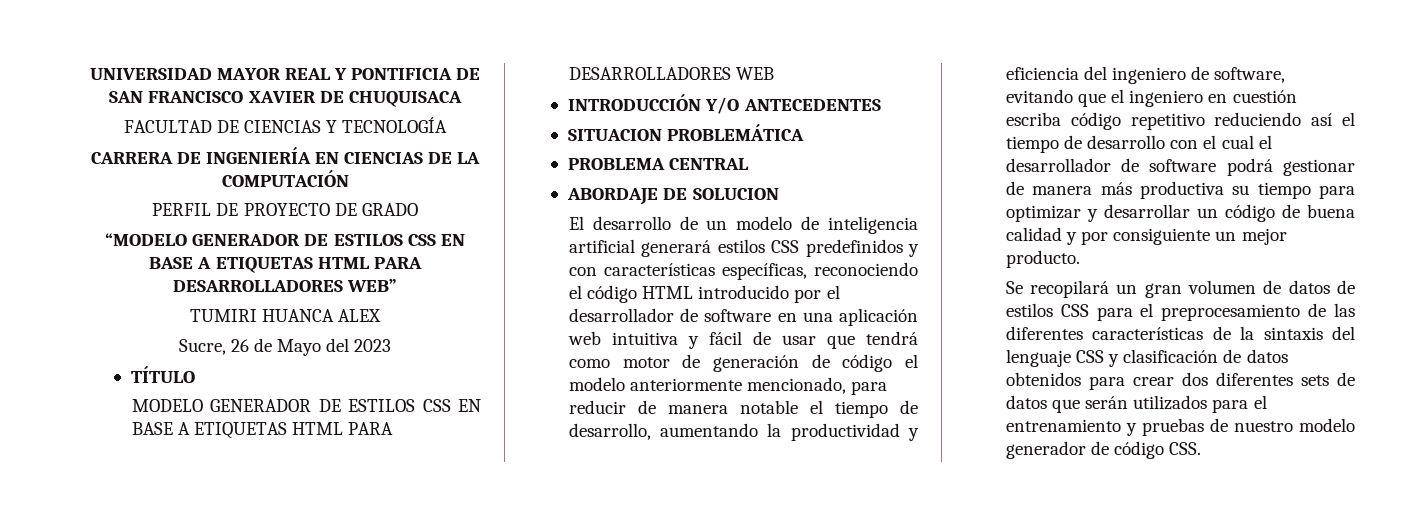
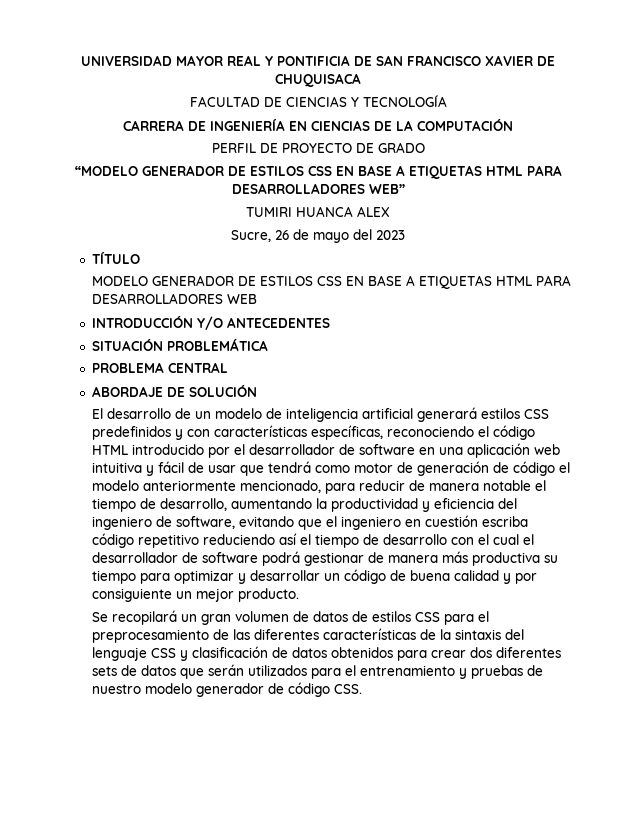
[277,339,322,356] Mayo -> [313,232,349,243] mayo
[568,129,663,141] SITUACION -> [91,338,163,351] SITUACIÓN
[692,188,779,200] SOLUCION -> [188,384,257,397] SOLUCIÓN

